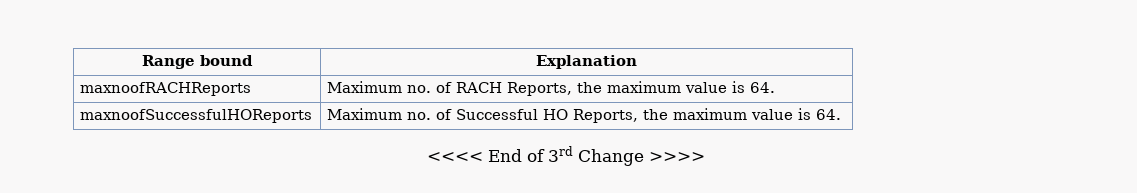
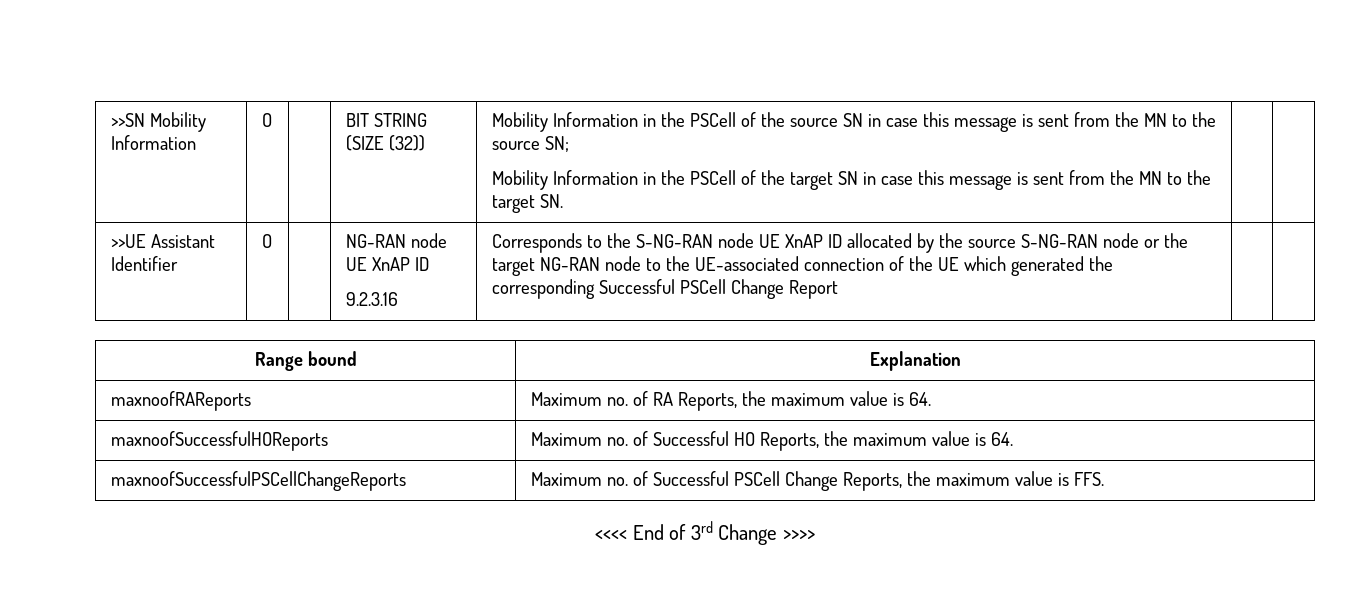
(142, 62) none -> [110,112,206,132] [110,135,196,150] [261,113,272,127] [345,113,427,127] [345,135,425,151] [491,112,1216,132] [491,136,569,152] [491,170,1211,190] [491,194,563,213] [110,234,215,248] [110,256,178,271] [261,234,272,248] [345,233,447,248] [345,257,429,271] [345,292,398,306] [491,233,1188,253] [491,256,1113,276] [491,279,838,299] >>SN Mobility Information | O | | BIT STRING (SIZE (32)) | Mobility Information in the PSCell of the source SN in case this message is sent from the MN to the source SN; // Mobility Information in the PSCell of the target SN in case this message is sent from the MN to the target SN. | | // >>UE Assistant Identifier | O | | NG-RAN node UE XnAP ID // 9.2.3.16 | Corresponds to the S-NG-RAN node UE XnAP ID allocated by the source S-NG-RAN node or the target NG-RAN node to the UE-associated connection of the UE which generated the corresponding Successful PSCell Change Report | | //
[80,82,252,96] [327,81,503,93] maxnoofRACHReports | Maximum no. of RACH -> [110,391,251,411] [530,391,673,406] maxnoofRAReports | Maximum no. of RA
(842, 114) none -> [110,471,406,491] [530,471,1104,491] // maxnoofSuccessfulPSCellChangeReports | Maximum no. of Successful PSCell Change Reports, the maximum value is FFS.

